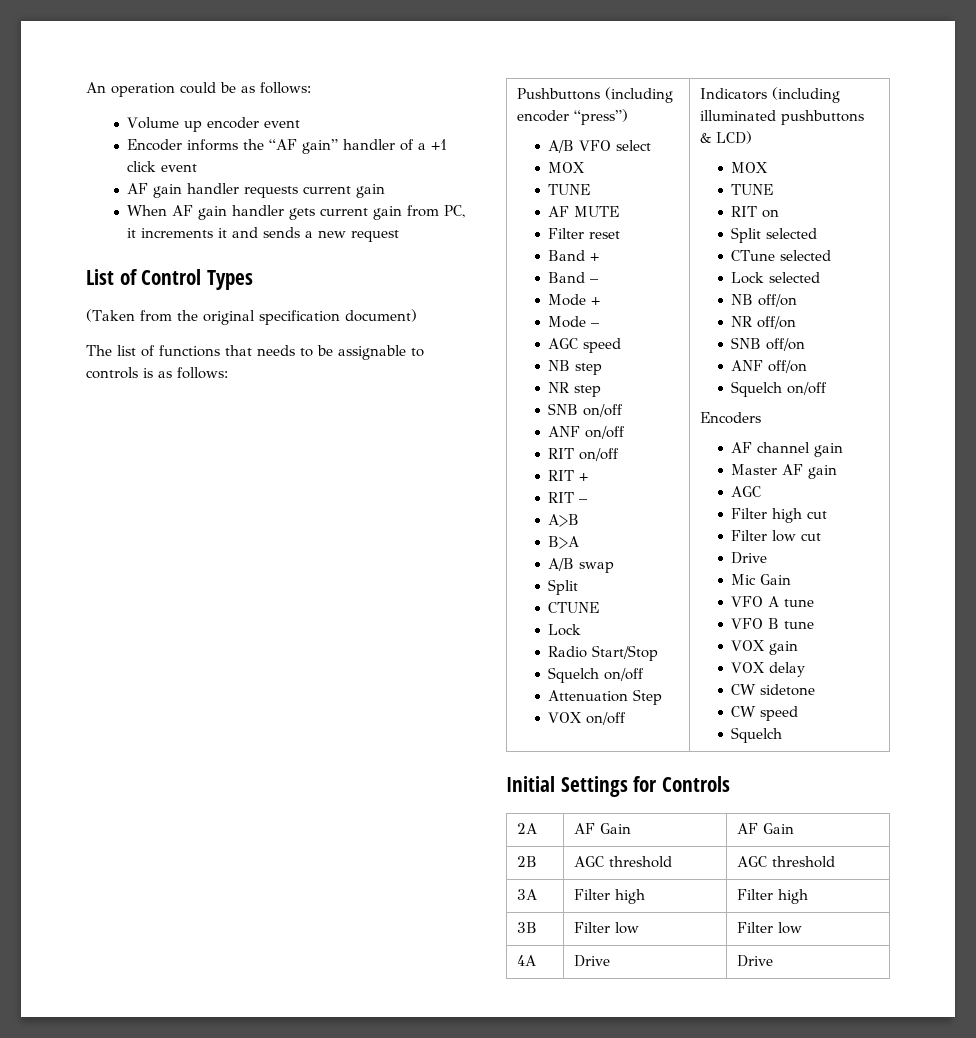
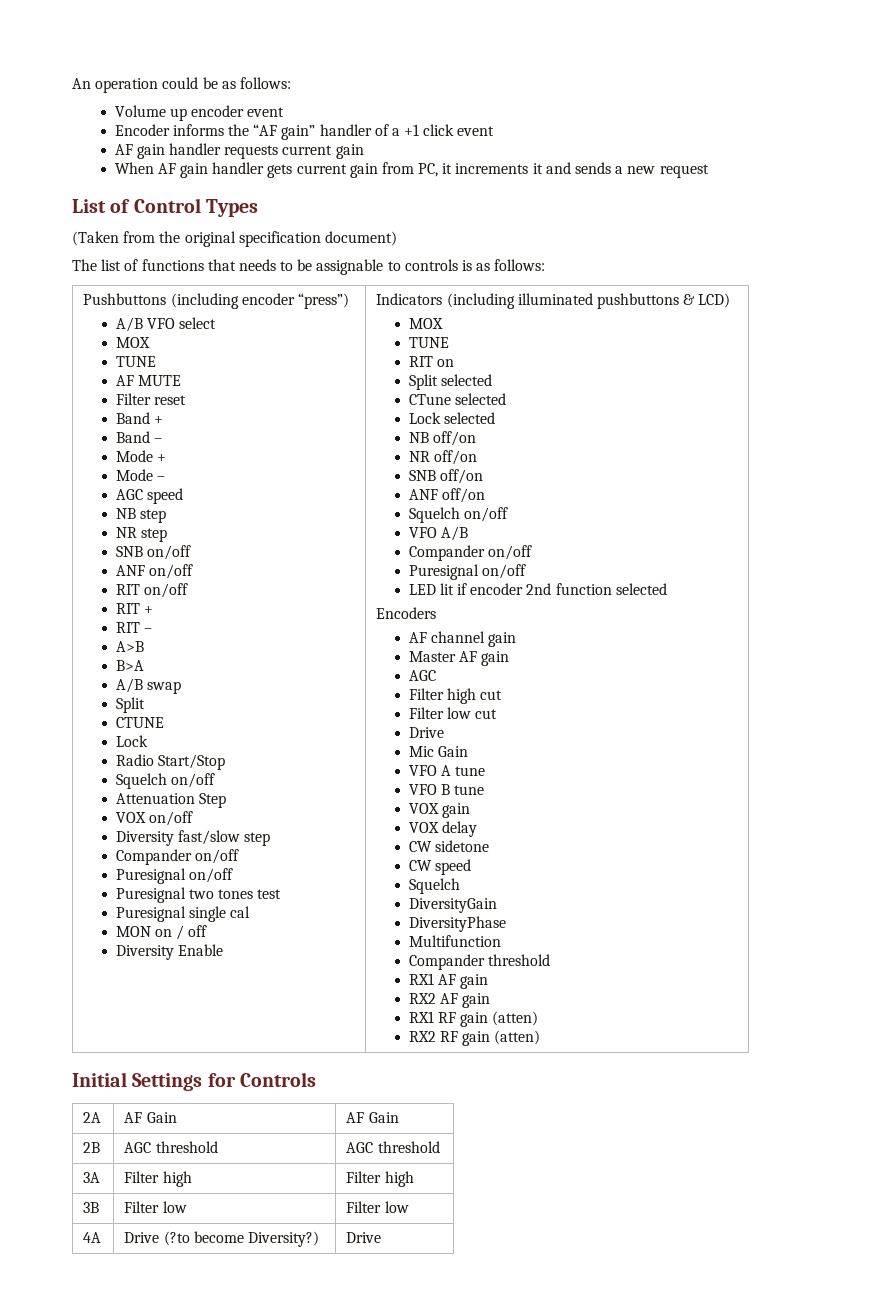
(627, 718) none -> [115,830,271,846] [115,849,239,865] [115,868,233,884] [115,887,282,903] [115,906,251,922] [115,925,208,940] [115,944,223,960] // Diversity fast/slow step // Compander on/off // Puresignal on/off // Puresignal two tones test // Puresignal single cal // MON on / off // Diversity Enable
(828, 388) none -> [408,526,468,541] [408,545,532,561] [408,564,526,580] [408,583,667,595] // VFO A/B // Compander on/off // Puresignal on/off // LED lit if encoder 2nd function selected
(783, 735) none -> [408,898,497,913] [408,916,506,932] [408,935,501,947] [408,954,550,970] [408,973,489,989] [408,993,491,1008] [408,1011,539,1027] [408,1030,541,1046] // DiversityGain // DiversityPhase // Multifunction // Compander threshold // RX1 AF gain // RX2 AF gain // RX1 RF gain (atten) // RX2 RF gain (atten)
(610, 961) none -> [163,1231,319,1247] (?to become Diversity?)

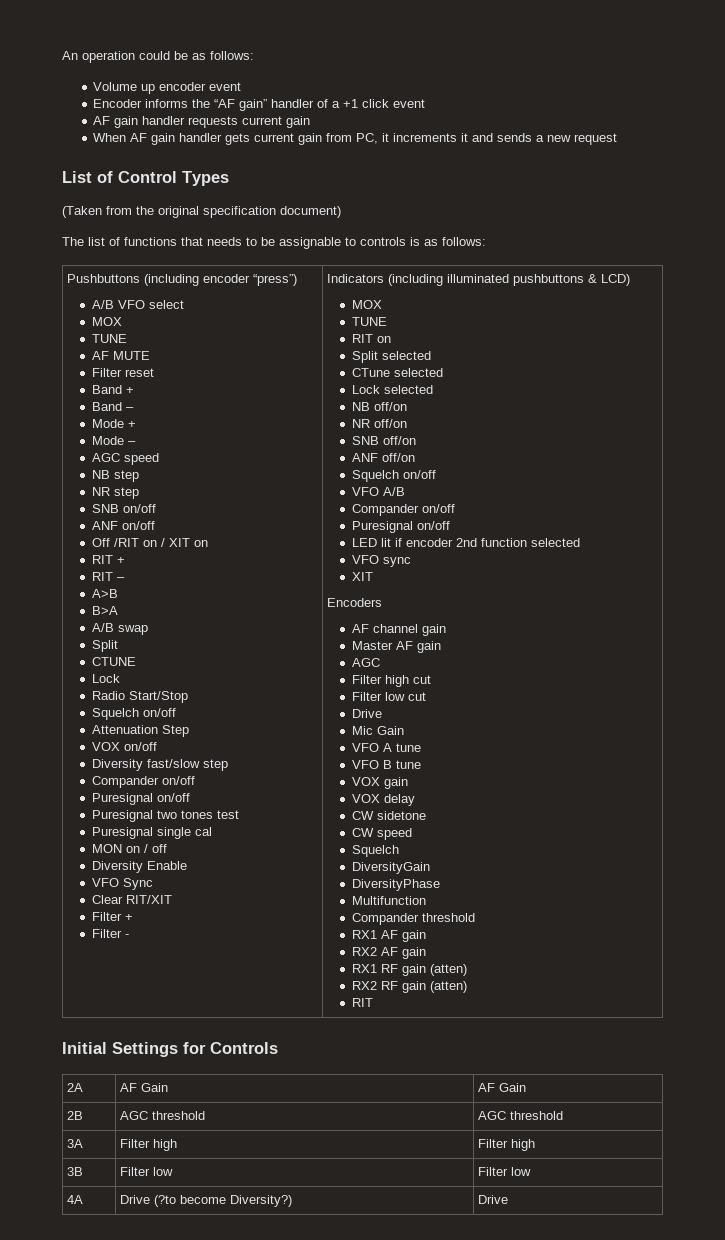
[115,583,188,598] RIT on/off -> [91,538,208,547] Off /RIT on / XIT on
(223, 950) none -> [91,878,153,890] [91,895,172,904] [91,912,133,921] [91,929,129,938] // VFO Sync // Clear RIT/XIT // Filter + // Filter -
(667, 589) none -> [351,555,411,567] [351,572,373,581] // VFO sync // XIT
(541, 1037) none -> [351,998,373,1007] // RIT

